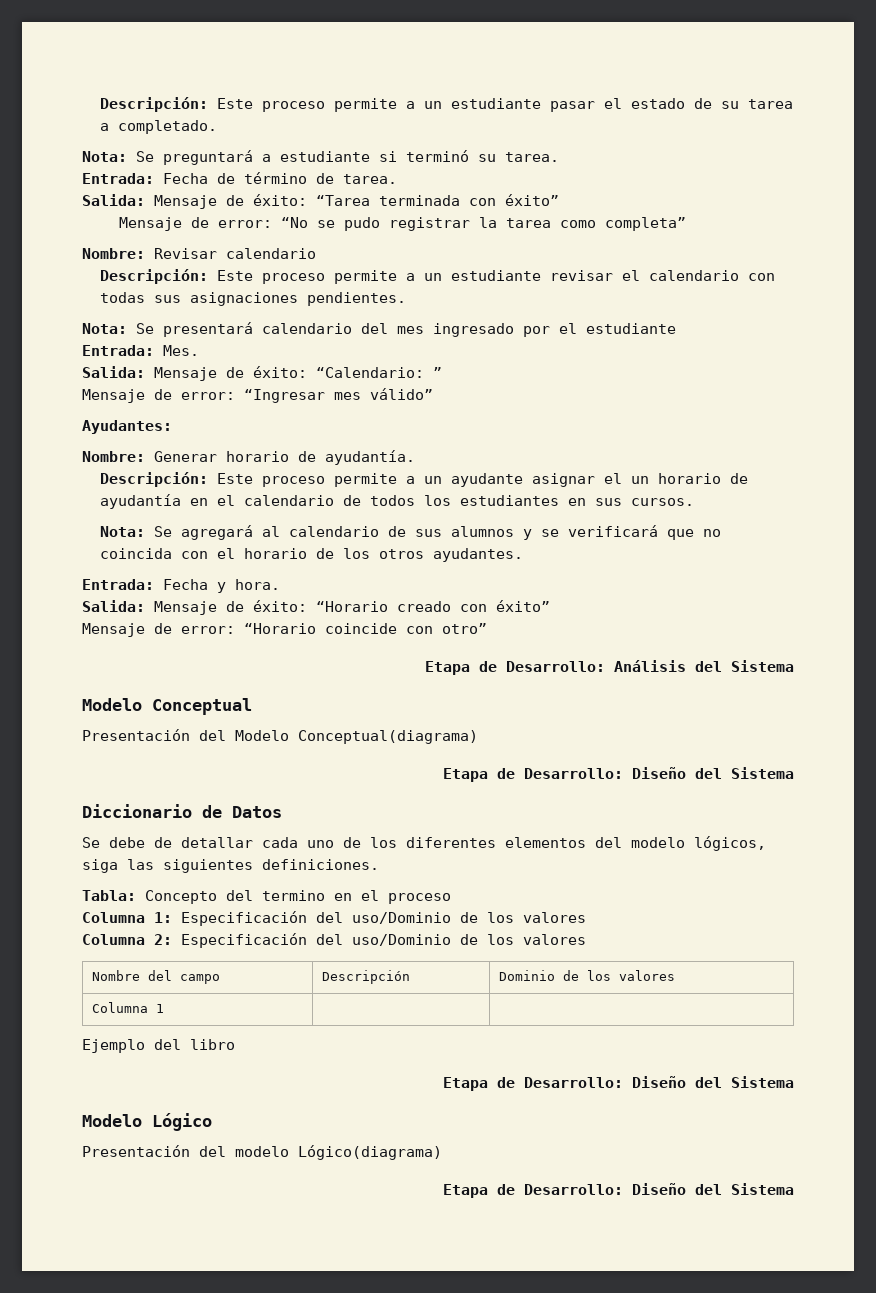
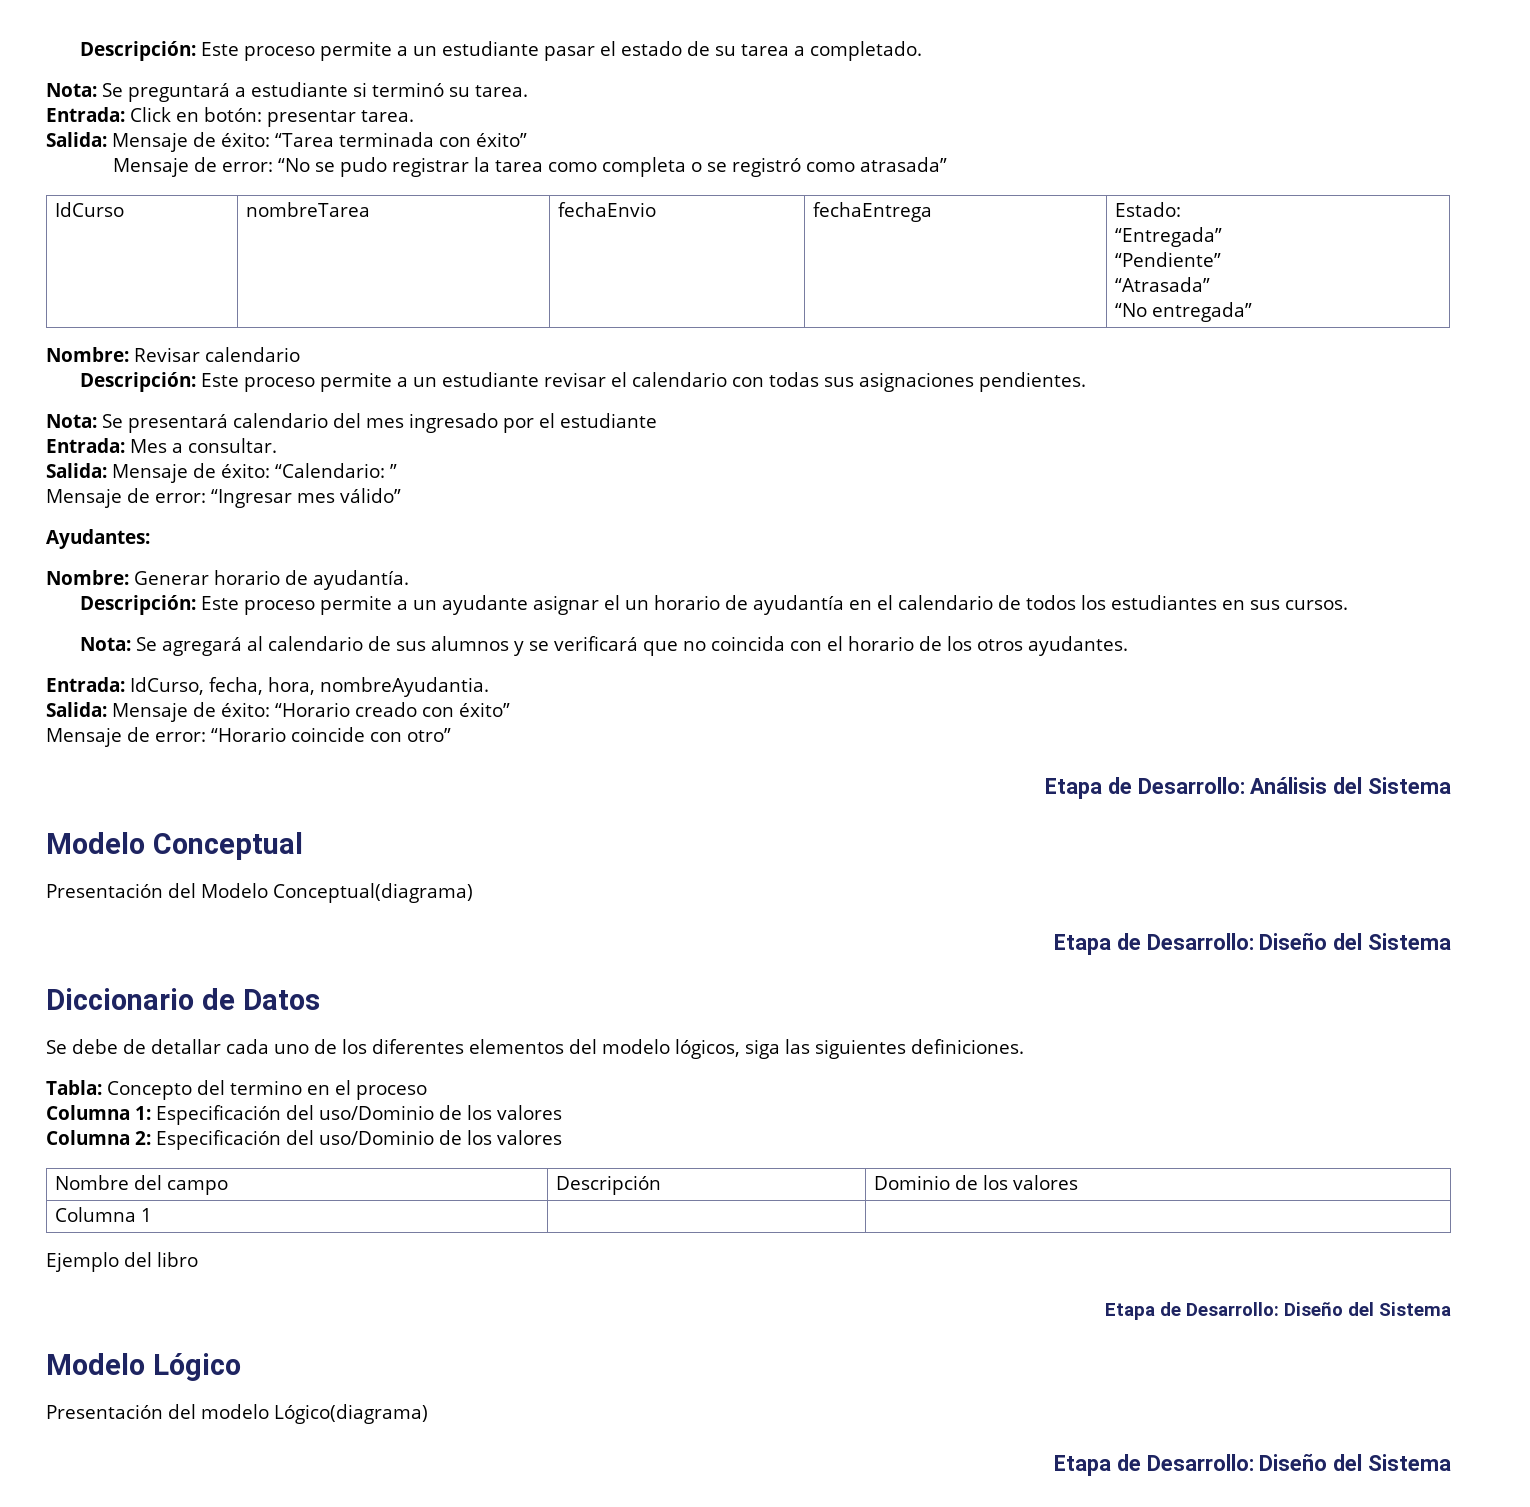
[163,172,334,184] Fecha de término de -> [130,107,356,127] Click en botón: presentar
[604,217,686,231] completa” -> [602,157,948,177] [54,202,124,217] [245,202,370,217] [557,202,656,217] [812,202,932,222] [1114,202,1181,217] [1114,227,1222,247] [1114,252,1221,267] [1114,277,1210,292] [1114,302,1252,322] completa o se registró como atrasada” // IdCurso | nombreTarea | fechaEnvio | fechaEntrega | Estado: // “Entregada” // “Pendiente” // “Atrasada” // “No entregada”
[163,345,199,356] Mes. -> [130,438,277,453] Mes a consultar.
[163,579,280,593] Fecha y hora. -> [130,677,489,697] IdCurso, fecha, hora, nombreAyudantia.

